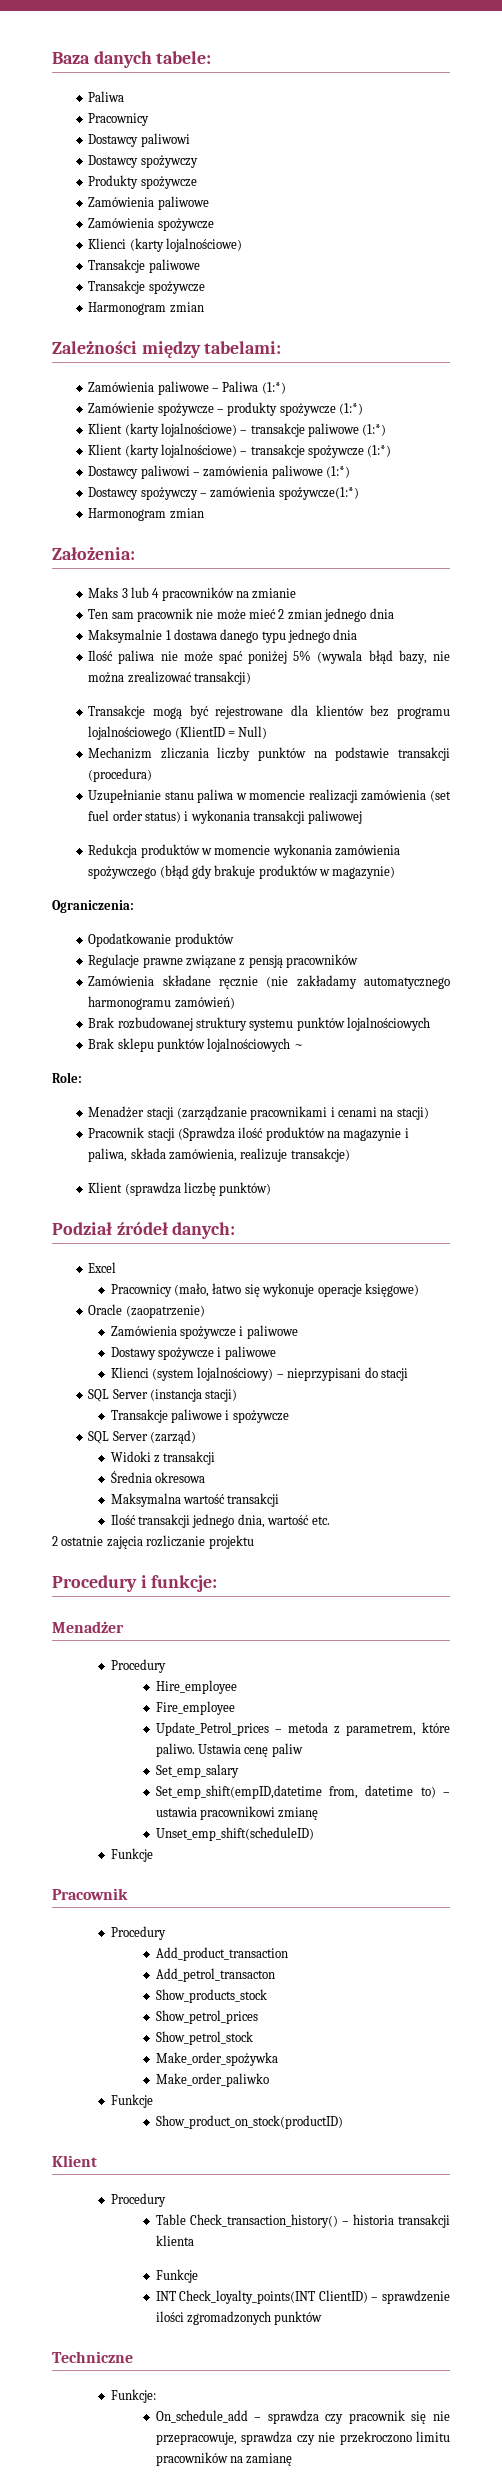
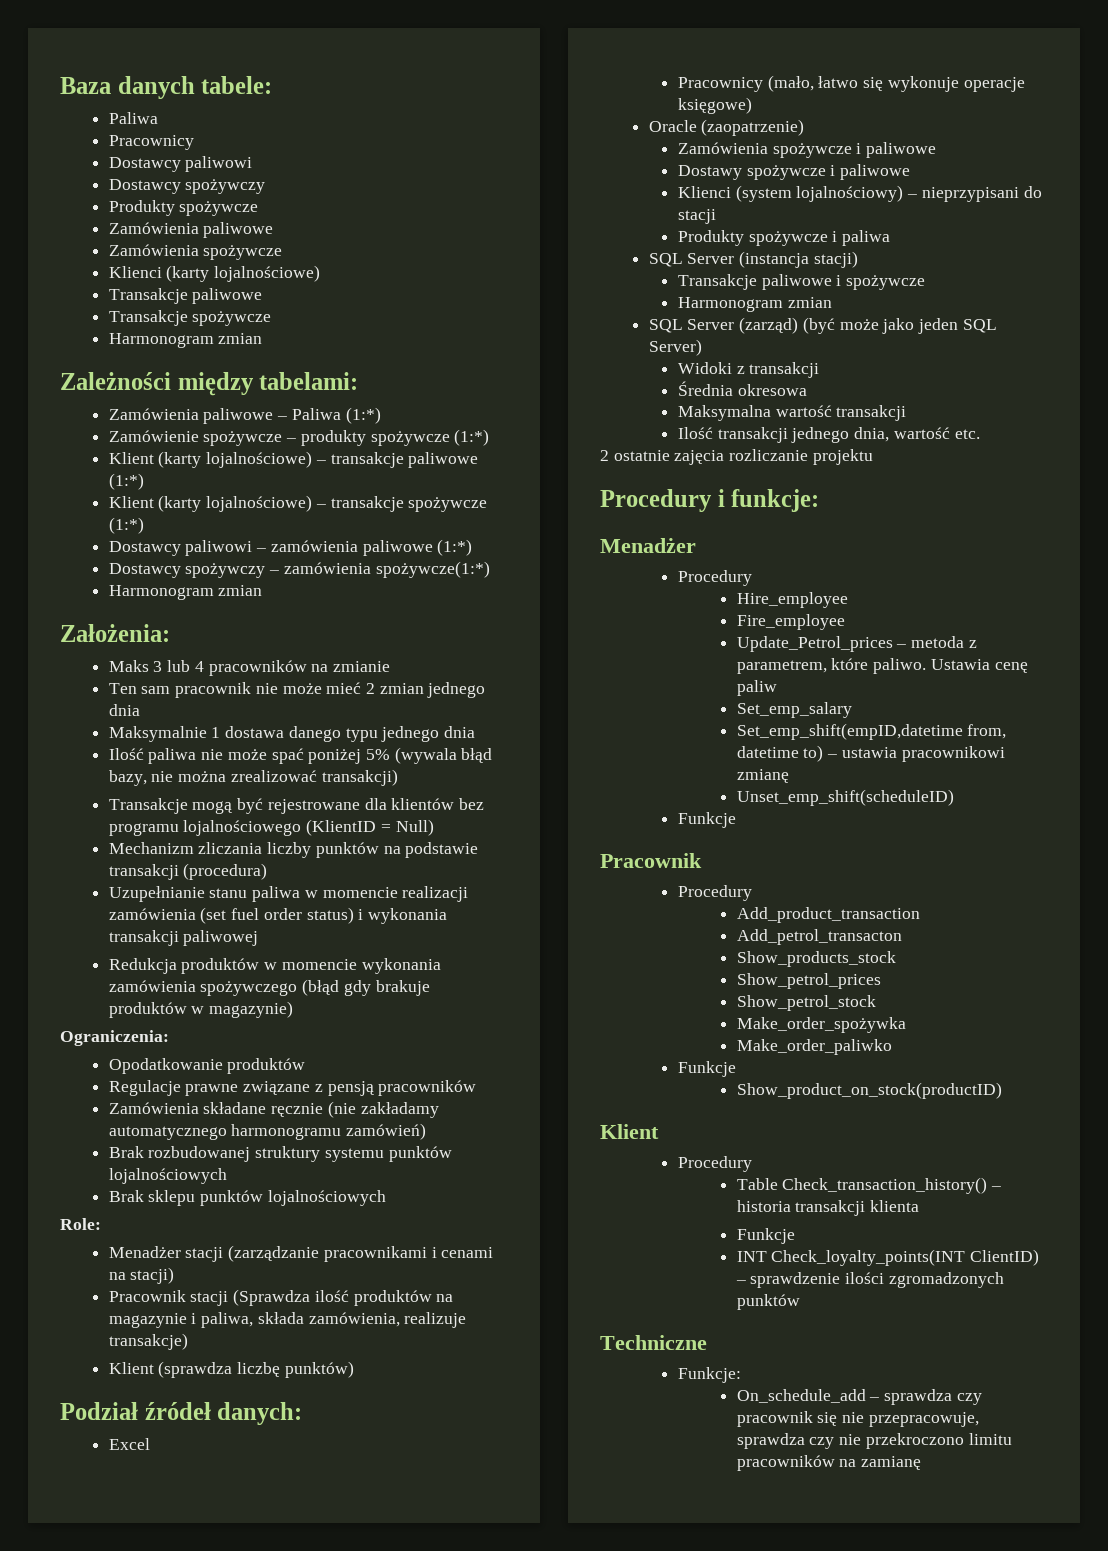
[293,1044,303,1049] ~ -> (386, 1198) none
(408, 1374) none -> [677,230,891,246] // Produkty spożywcze i paliwa
(289, 1416) none -> [677,297,832,312] // Harmonogram zmian
(196, 1437) none -> [802,317,997,334] [648,339,702,356] (być może jako jeden SQL Server)

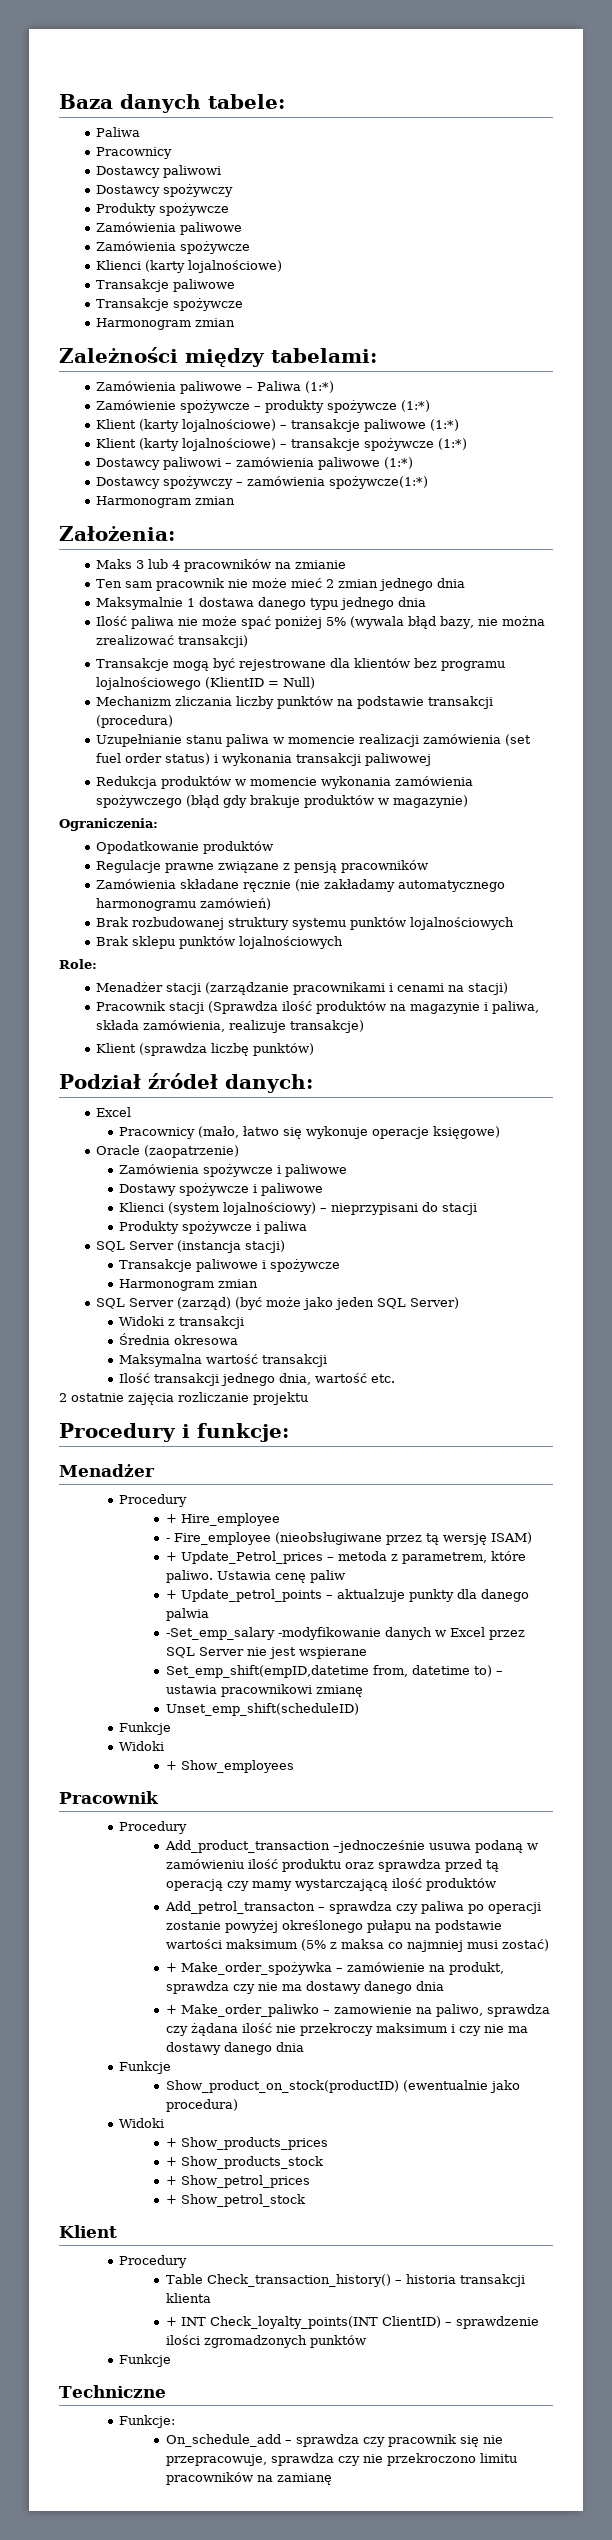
(752, 578) none -> [165,1514,177,1523] +
(848, 600) none -> [165,1538,170,1542] -
(845, 622) // -> [274,1532,532,1545] [165,1552,177,1561] (nieobsługiwane przez tą wersję ISAM) // +
[736,702,852,718] Set_emp_salary -> [165,1589,529,1602] [165,1608,209,1621] [165,1627,525,1640] [165,1647,367,1659] + Update_petrol_points – aktualzuje punkty dla danego palwia // -Set_emp_salary -modyfikowanie danych w Excel przez SQL Server nie jest wspierane
(736, 820) none -> [119,1741,165,1751] [165,1760,294,1773] // Widoki // + Show_employees
[736,929,902,945] [736,951,896,967] [736,973,881,989] [736,995,876,1011] [736,1017,906,1033] [736,1039,892,1055] [677,1061,736,1077] [736,1082,1002,1099] // Add_petrol_transacton // Show_products_stock // Show_petrol_prices // Show_petrol_stock // Make_order_spożywka // Make_order_paliwko // Funkcje // Show_product_on_stock(productID) -> [332,1840,538,1853] [165,1859,499,1872] [165,1878,496,1891] [164,1901,541,1914] [165,1920,502,1933] [165,1939,549,1952] [165,1962,504,1975] [165,1981,444,1994] [165,2004,550,2017] [165,2023,528,2036] [165,2042,304,2055] [119,2061,172,2074] [165,2080,520,2093] [165,2099,238,2112] [119,2118,165,2128] [165,2137,328,2150] [165,2156,323,2169] [165,2175,310,2188] [165,2194,305,2207] –jednocześnie usuwa podaną w zamówieniu ilość produktu oraz sprawdza przed tą operacją czy mamy wystarczającą ilość produktów // Add_petrol_transacton – sprawdza czy paliwa po operacji zostanie powyżej określonego pułapu na podstawie wartości maksimum (5% z maksa co najmniej musi zostać) // + Make_order_spożywka – zamówienie na produkt, sprawdza czy nie ma dostawy danego dnia // + Make_order_paliwko – zamowienie na paliwo, sprawdza czy żądana ilość nie przekroczy maksimum i czy nie ma dostawy danego dnia // Funkcje // Show_product_on_stock(productID) (ewentualnie jako procedura) // Widoki // + Show_products_prices // + Show_products_stock // + Show_petrol_prices // + Show_petrol_stock
[736,1228,795,1244] Funkcje // -> [165,2317,177,2326] +
(800, 1302) none -> [119,2354,172,2367] // Funkcje

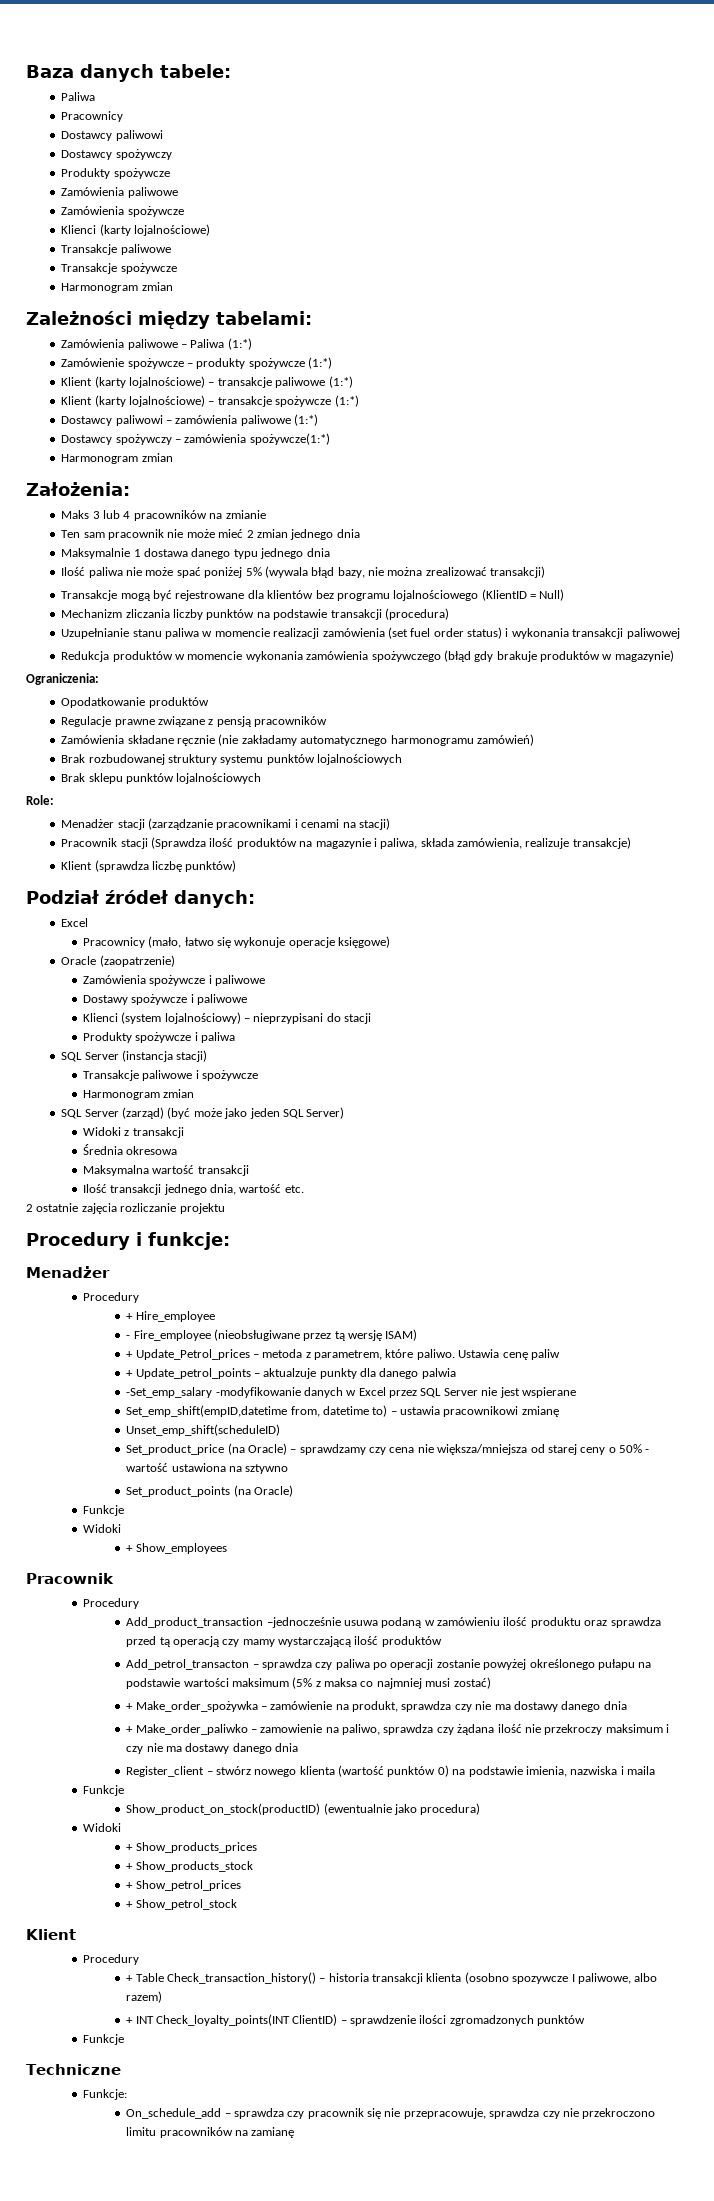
(359, 1709) none -> [126,1443,650,1455] [126,1463,289,1474] [126,1485,293,1497] // Set_product_price (na Oracle) – sprawdzamy czy cena nie większa/mniejsza od starej ceny o 50% - wartość ustawiona na sztywno // Set_product_points (na Oracle)
(304, 2047) none -> [126,1765,655,1777] // Register_client – stwórz nowego klienta (wartość punktów 0) na podstawie imienia, nazwiska i maila
(188, 2261) none -> [126,1975,134,1982] +
(211, 2298) none -> [464,1972,658,1984] [126,1991,163,2003] (osobno spozywcze I paliwowe, albo razem)

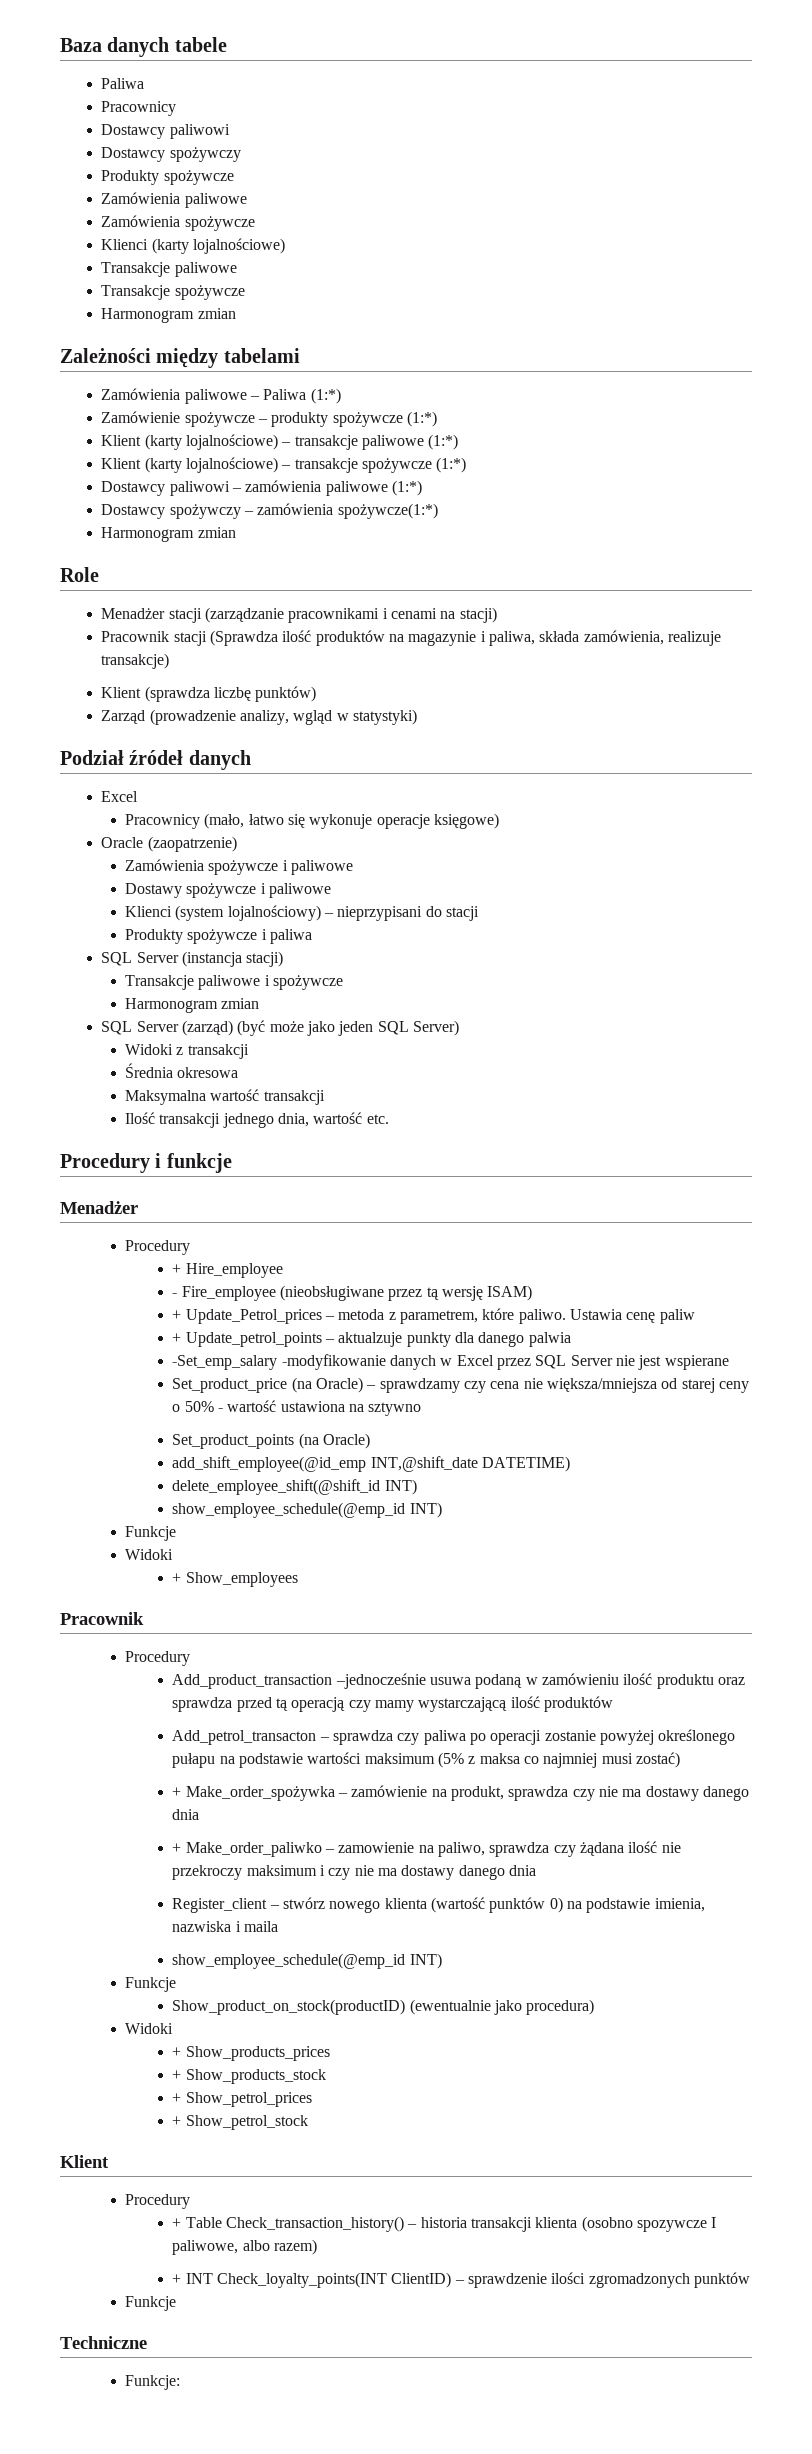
[160,64,231,78] tabele: -> [174,37,227,52] tabele
[216,311,312,325] tabelami: -> [223,348,300,363] tabelami
[26,482,130,496] [61,510,266,521] [61,529,360,540] [61,548,330,559] [61,566,546,578] [61,589,565,601] [61,608,449,620] [61,627,680,639] [61,650,674,662] [26,673,99,685] [61,697,209,708] [61,716,328,727] [61,734,534,746] [61,754,403,765] [61,773,262,784] [26,795,54,805] Założenia: // Maks 3 lub 4 pracowników na zmianie // Ten sam pracownik nie może mieć 2 zmian jednego dnia // Maksymalnie 1 dostawa danego typu jednego dnia // Ilość paliwa nie może spać poniżej 5% (wywala błąd bazy, nie można zrealizować transakcji) // Transakcje mogą być rejestrowane dla klientów bez programu lojalnościowego (KlientID = Null) // Mechanizm zliczania liczby punktów na podstawie transakcji (procedura) // Uzupełnianie stanu paliwa w momencie realizacji zamówienia (set fuel order status) i wykonania transakcji paliwowej // Redukcja produktów w momencie wykonania zamówienia spożywczego (błąd gdy brakuje produktów w magazynie) // Ograniczenia: // Opodatkowanie produktów // Regulacje prawne związane z pensją pracowników // Zamówienia składane ręcznie (nie zakładamy automatycznego harmonogramu zamówień) // Brak rozbudowanej struktury systemu punktów lojalnościowych // Brak sklepu punktów lojalnościowych // Role: -> [60,567,99,582] Role
(237, 866) none -> [101,709,417,725] // Zarząd (prowadzenie analizy, wgląd w statystyki)
[174,890,255,908] danych: -> [188,750,251,770] danych
[26,1203,225,1214] // 2 ostatnie zajęcia rozliczanie projektu -> (389, 1119) none
[148,1232,230,1250] funkcje: -> [166,1153,232,1173] funkcje
[126,1405,559,1417] [126,1424,281,1436] // Set_emp_shift(empID,datetime from, datetime to) – ustawia pracownikowi zmianę // Unset_emp_shift(scheduleID) -> (729, 1362) none
(293, 1491) none -> [172,1456,571,1472] [172,1479,417,1495] [172,1502,442,1518] // add_shift_employee(@id_emp INT,@shift_date DATETIME) // delete_employee_shift(@shift_id INT) // show_employee_schedule(@emp_id INT)
(655, 1770) none -> [172,1953,442,1969] // show_employee_schedule(@emp_id INT)
[126,2108,656,2119] [126,2127,295,2138] // On_schedule_add – sprawdza czy pracownik się nie przepracowuje, sprawdza czy nie przekroczono limitu pracowników na zamianę -> (181, 2382) none

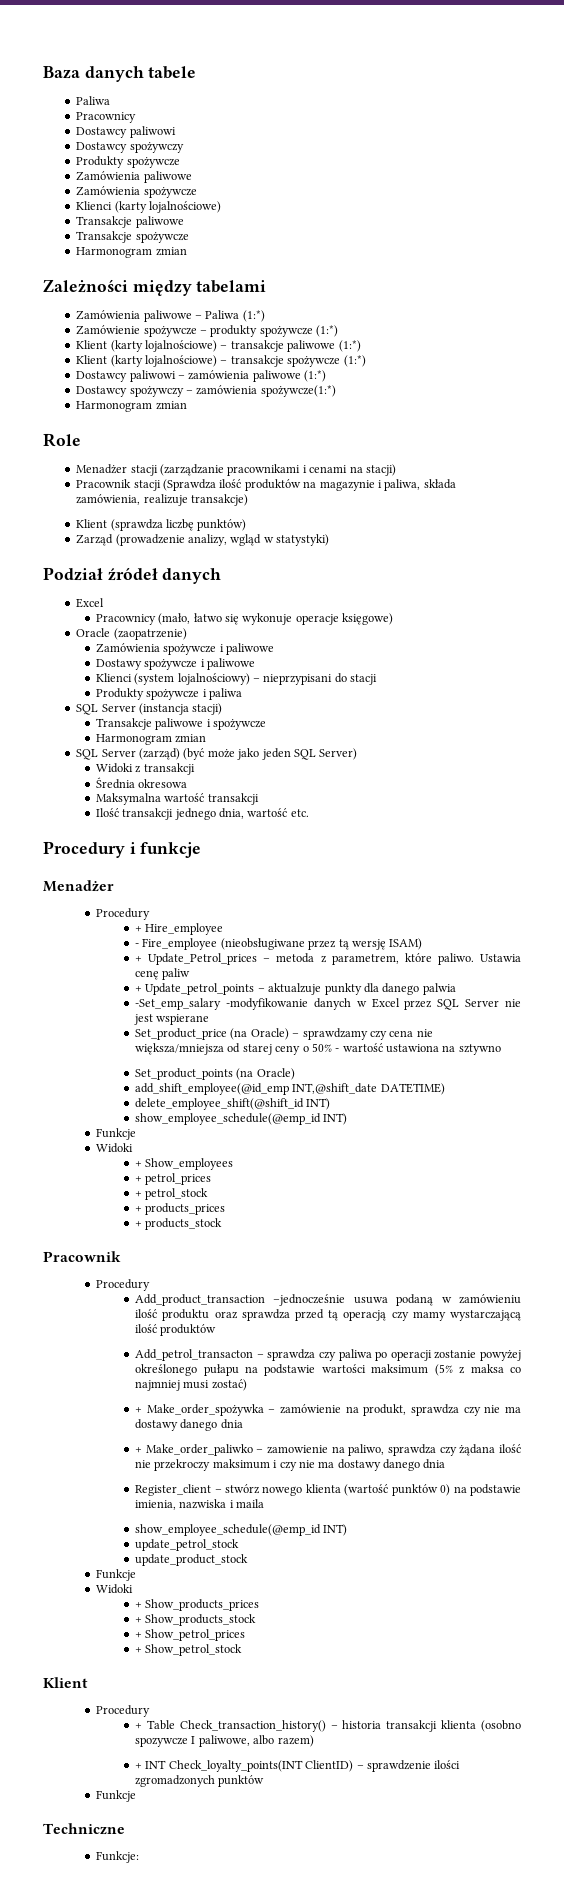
(298, 1579) none -> [135,1173,212,1185] [135,1188,209,1200] [135,1203,226,1215] [135,1218,223,1230] // + petrol_prices // + petrol_stock // + products_prices // + products_stock
[125,1977,177,1992] [172,1999,595,2015] // Funkcje // Show_product_on_stock(productID) (ewentualnie jako procedura) -> [135,1539,240,1551] [135,1554,249,1566] [95,1569,136,1581] // update_petrol_stock // update_product_stock // Funkcje

